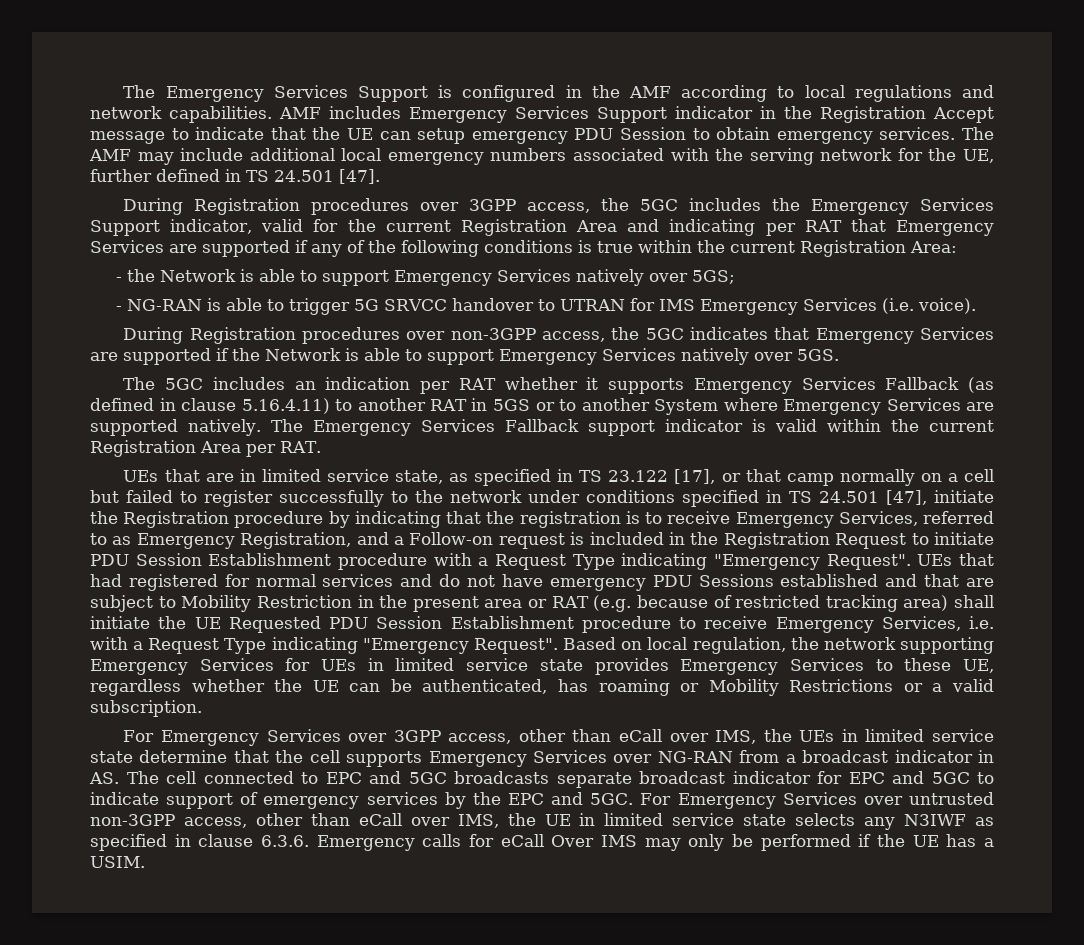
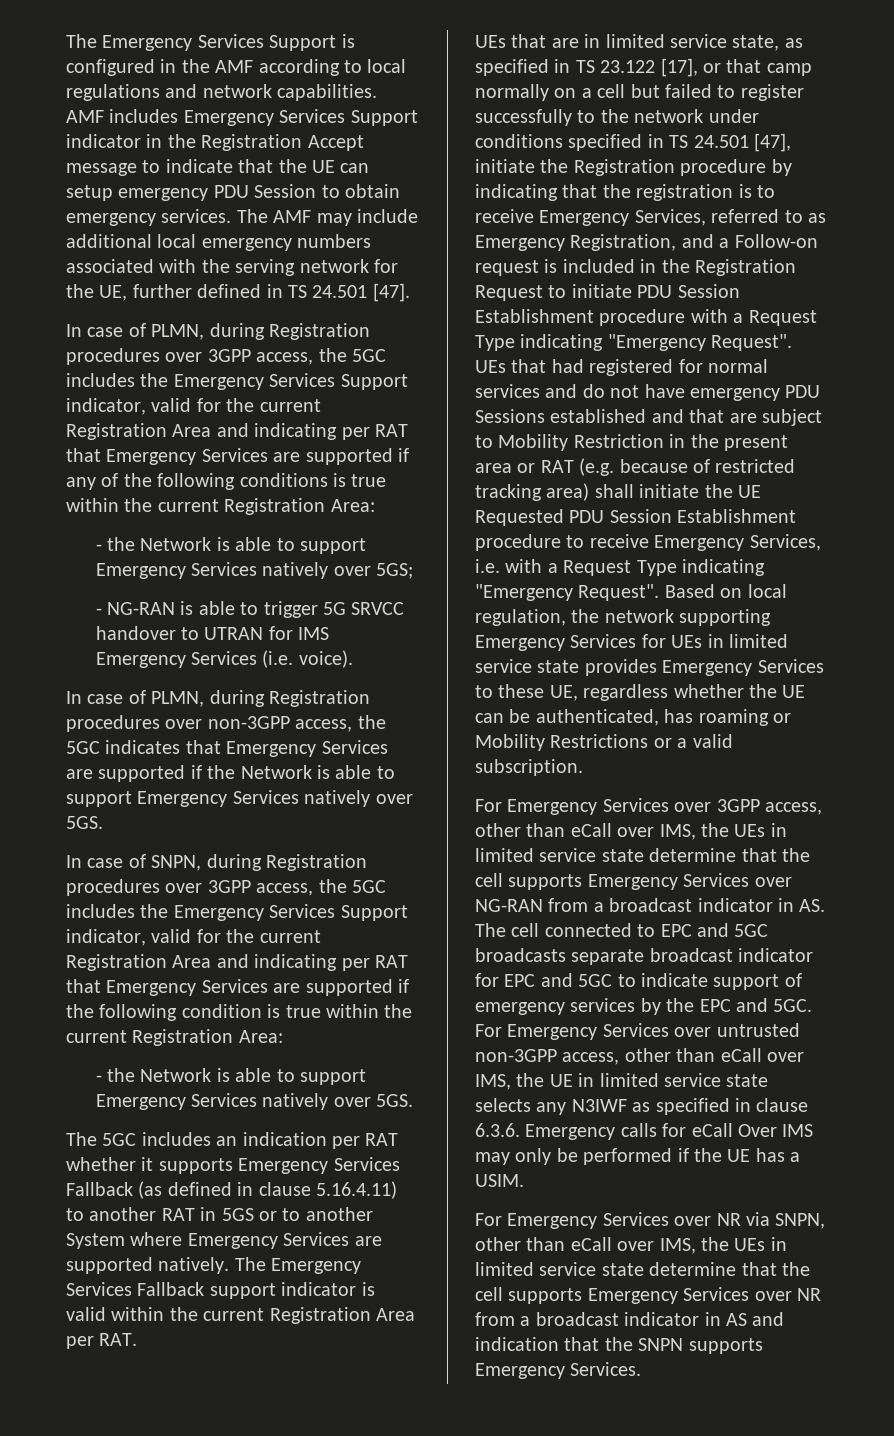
[123,198,184,215] During -> [66,323,265,340] In case of PLMN, during
[123,327,184,344] During -> [66,690,265,707] In case of PLMN, during
(839, 355) none -> [66,854,367,871] [66,879,386,896] [66,904,408,921] [66,929,321,946] [66,954,408,971] [66,979,409,996] [66,1004,413,1021] [66,1029,283,1046] [95,1068,366,1085] [95,1093,414,1110] // In case of SNPN, during Registration procedures over 3GPP access, the 5GC includes the Emergency Services Support indicator, valid for the current Registration Area and indicating per RAT that Emergency Services are supported if the following condition is true within the current Registration Area: // - the Network is able to support Emergency Services natively over 5GS.
(145, 862) none -> [475,1212,826,1229] [475,1237,787,1254] [475,1262,810,1276] [475,1287,821,1304] [475,1312,785,1326] [475,1337,763,1354] [475,1362,642,1379] // For Emergency Services over NR via SNPN, other than eCall over IMS, the UEs in limited service state determine that the cell supports Emergency Services over NR from a broadcast indicator in AS and indication that the SNPN supports Emergency Services.

